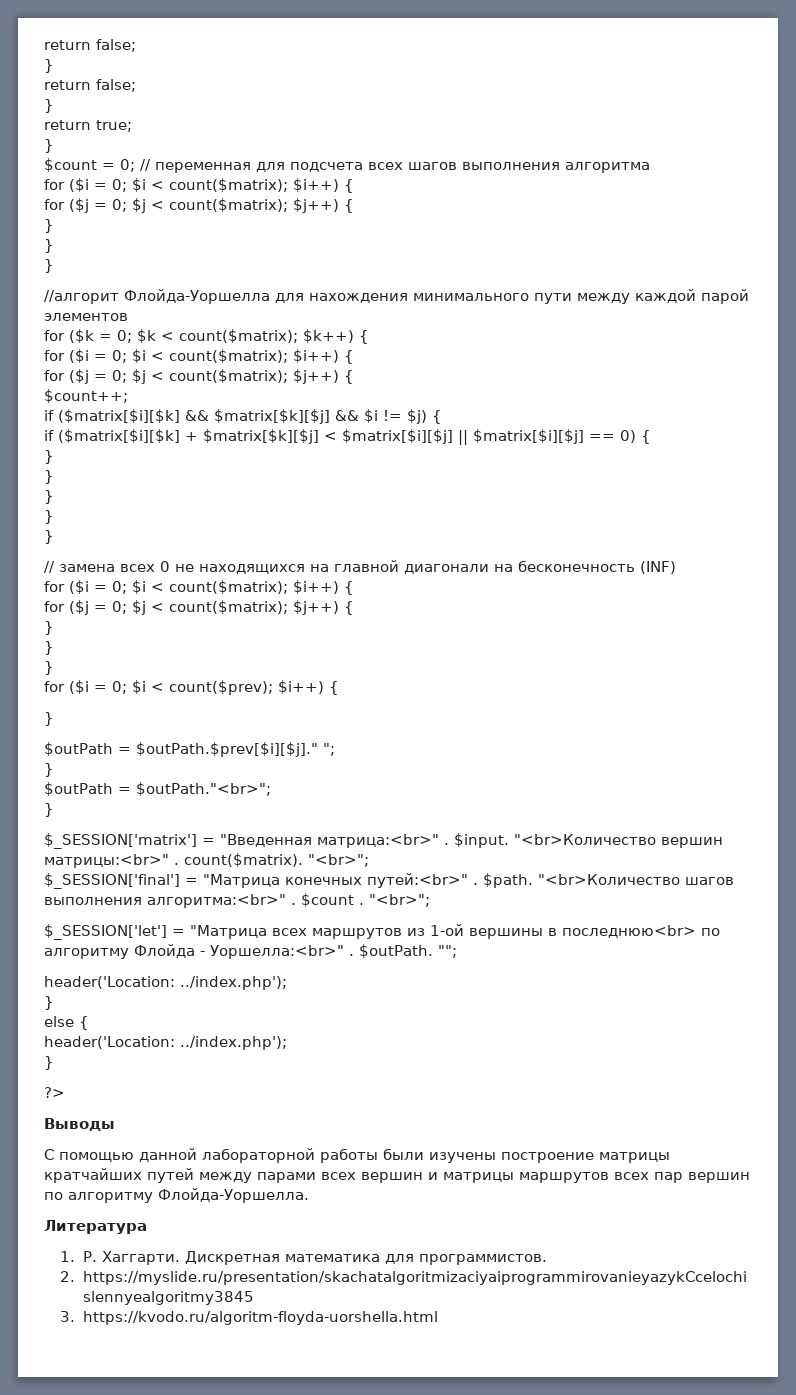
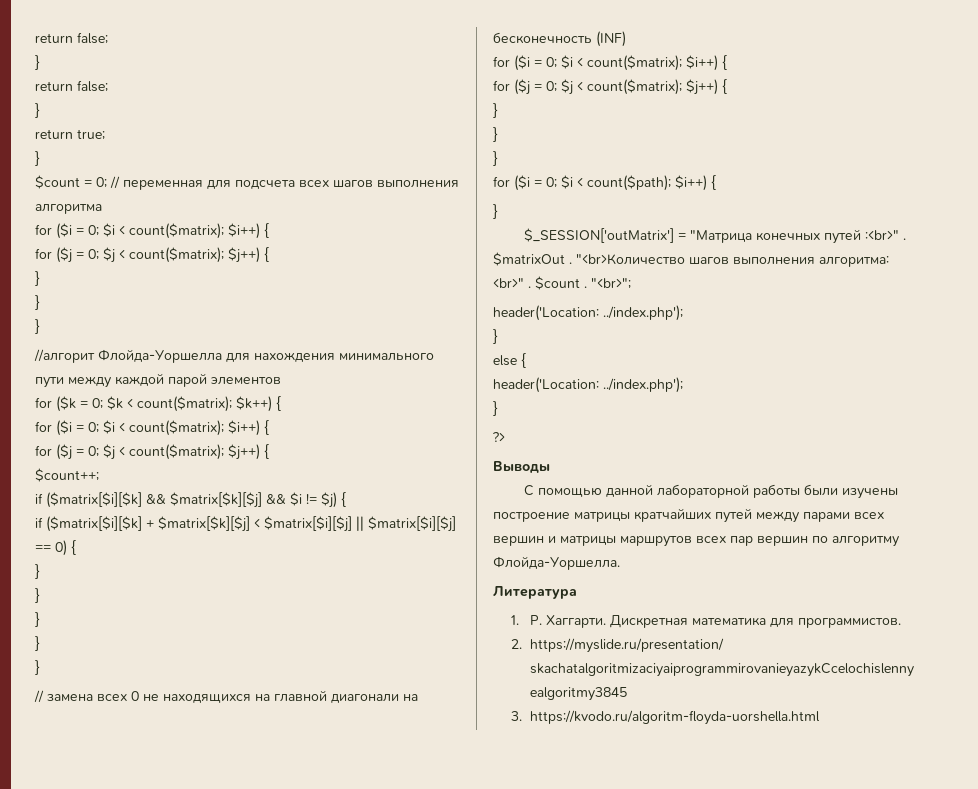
[169,680,273,695] count($prev); -> [587,175,671,191] count($path);
[44,742,335,757] [44,763,54,777] [44,782,271,796] [44,803,54,817] [44,833,723,849] [44,853,369,868] [44,873,533,889] $outPath = $outPath.$prev[$i][$j]." "; // } // $outPath = $outPath."<br>"; // } // $_SESSION['matrix'] = "Введенная матрица:<br>" . $input. "<br>Количество вершин матрицы:<br>" . count($matrix). "<br>"; // $_SESSION['final'] = "Матрица конечных путей:<br>" . $path. -> [523,228,906,244] [493,252,572,266] $_SESSION['outMatrix'] = "Матрица конечных путей :<br>" . $matrixOut .
[147,894,286,908] алгоритма:<br>" -> [819,256,889,267] [493,278,524,288] алгоритма: <br>"
[44,924,720,940] [44,944,457,959] // $_SESSION['let'] = "Матрица всех маршрутов из 1-ой вершины в последнюю<br> по алгоритму Флойда - Уоршелла:<br>" . $outPath. ""; -> (631, 283) none

